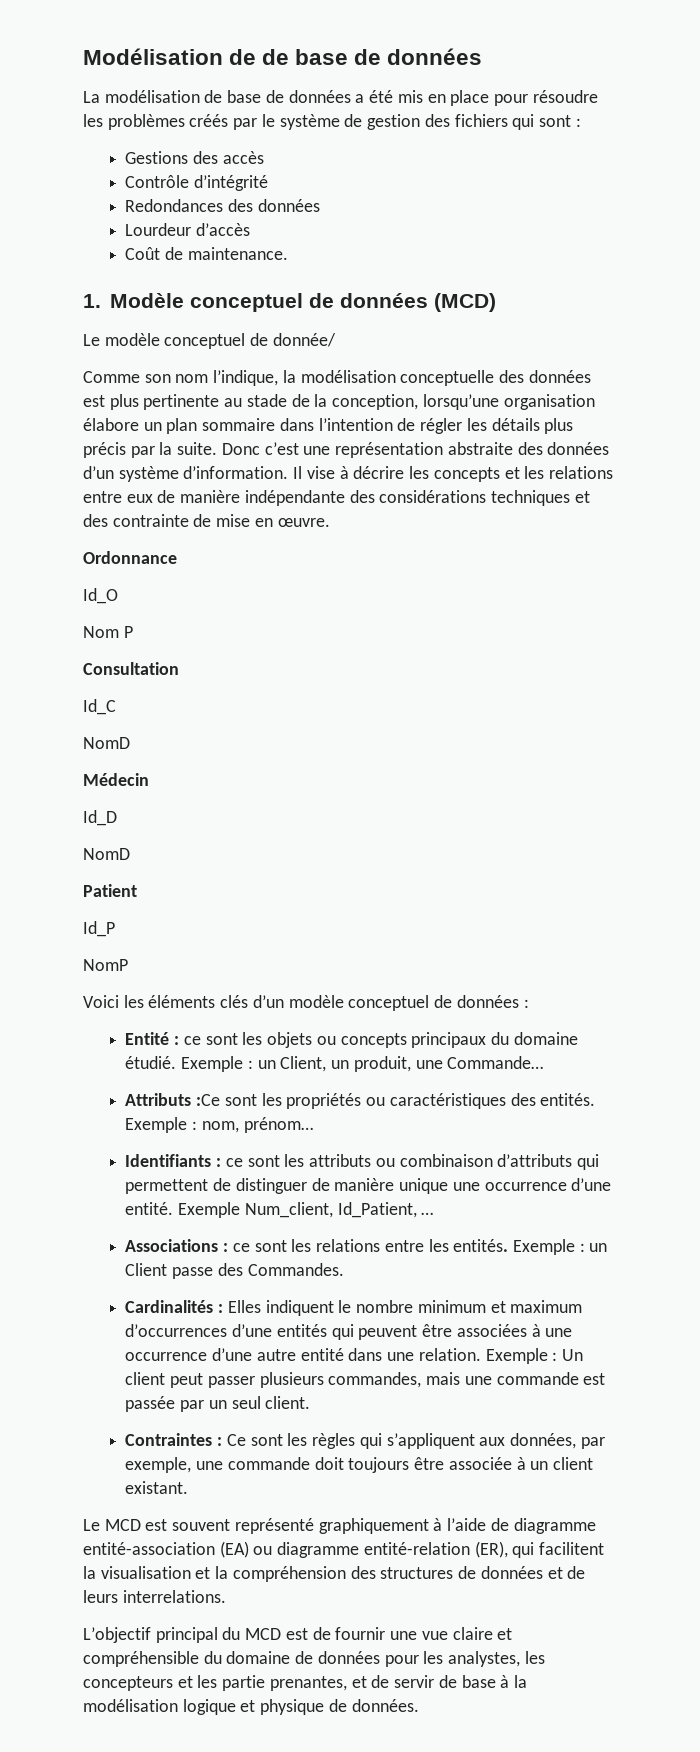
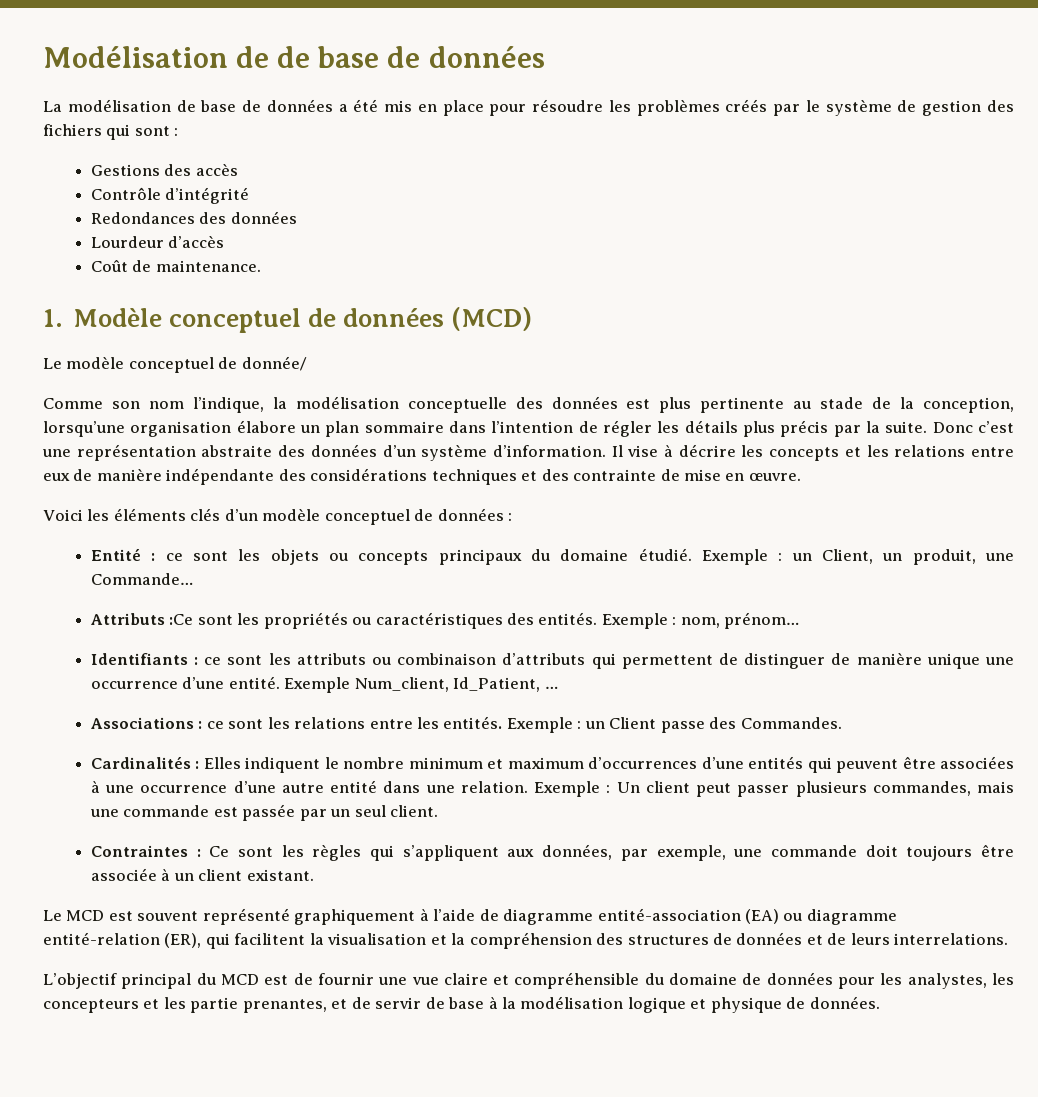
[83,551,177,564] [83,588,118,604] [83,626,133,638] [83,662,179,675] [83,699,116,715] [83,737,130,749] [83,773,149,786] [83,810,117,826] [83,848,130,860] [83,884,137,897] [83,921,115,937] [83,959,128,971] // Ordonnance // Id_O // Nom P // Consultation // Id_C // NomD // Médecin // Id_D // NomD // Patient // Id_P // NomP -> (801, 477) none

